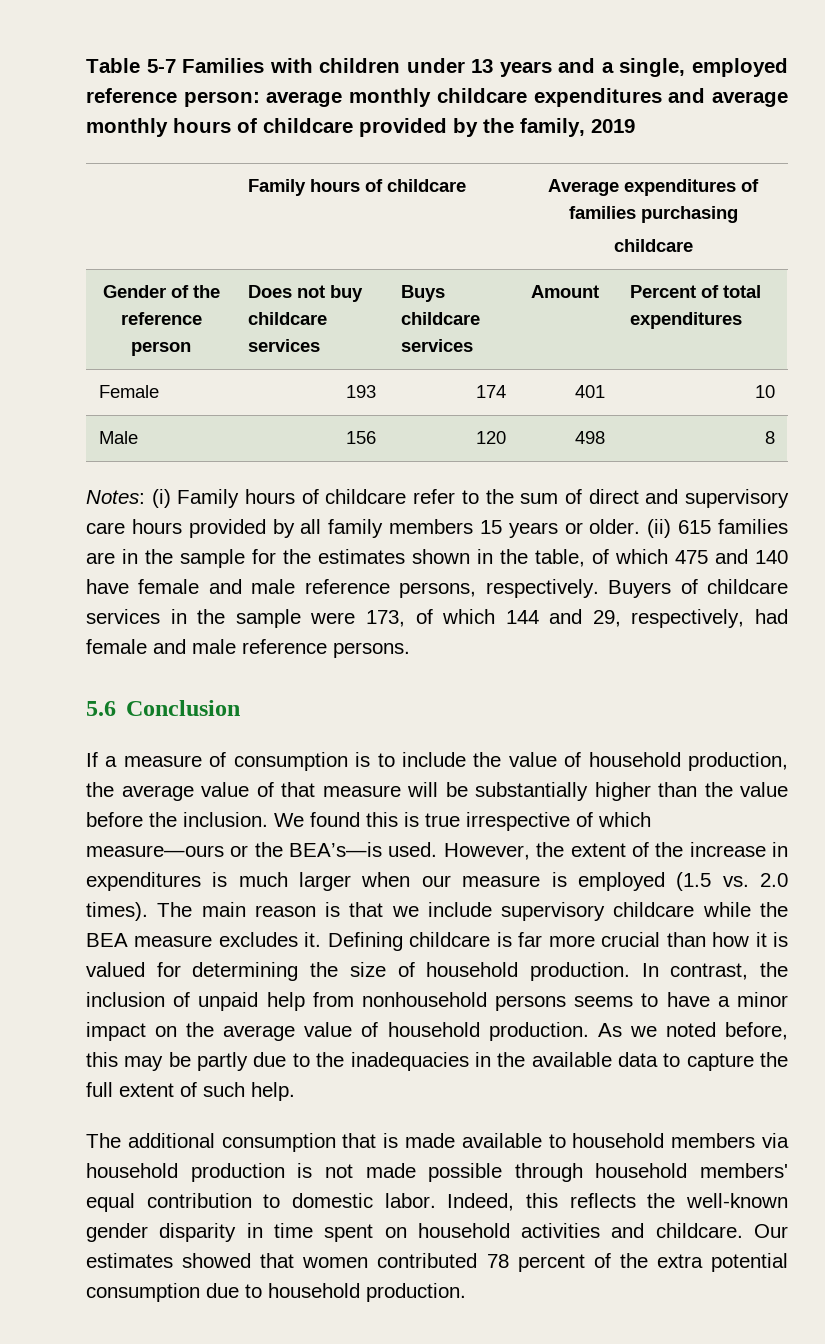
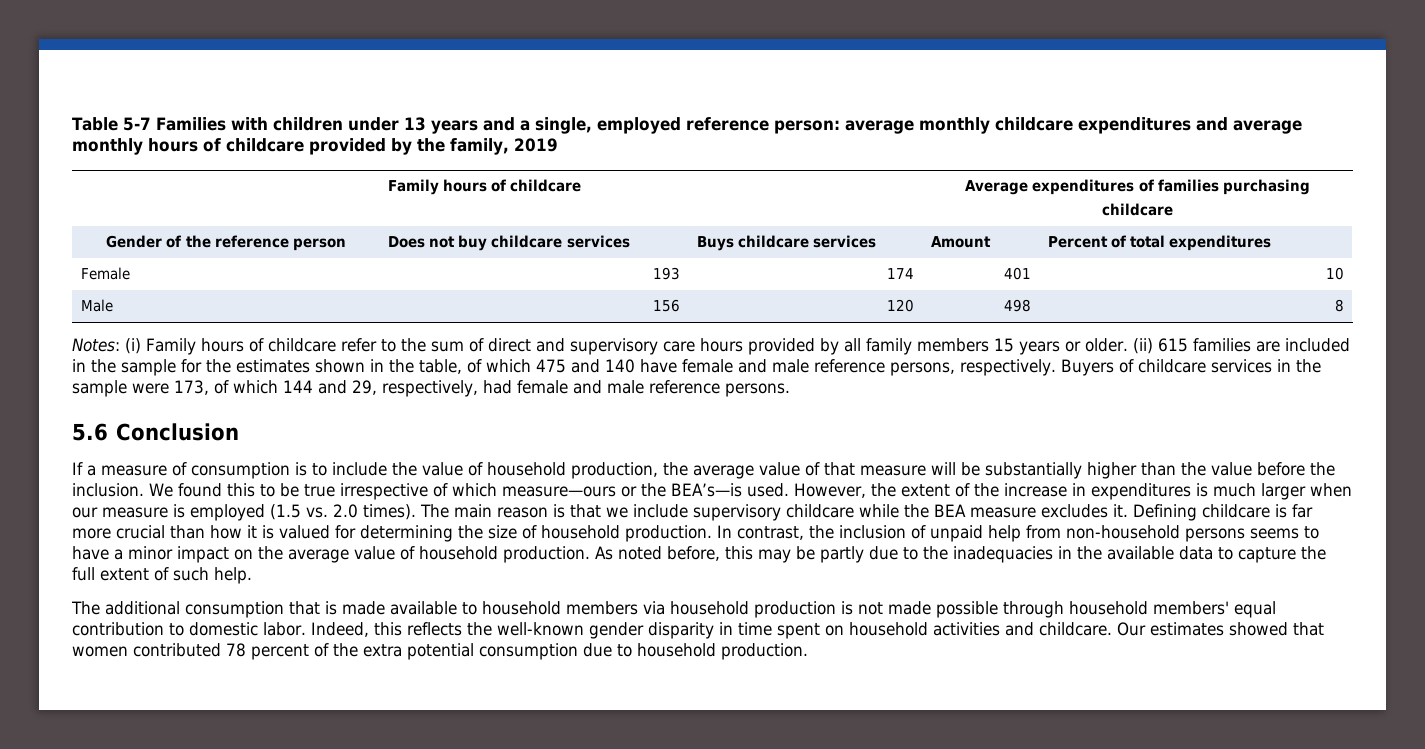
(115, 558) none -> [1284,338,1350,352] included
[404,812,419,827] is -> [259,483,299,497] to be
[361,992,487,1007] nonhousehold -> [1066,525,1180,539] non-household
[629,1026,657,1037] we -> (613, 553) none

